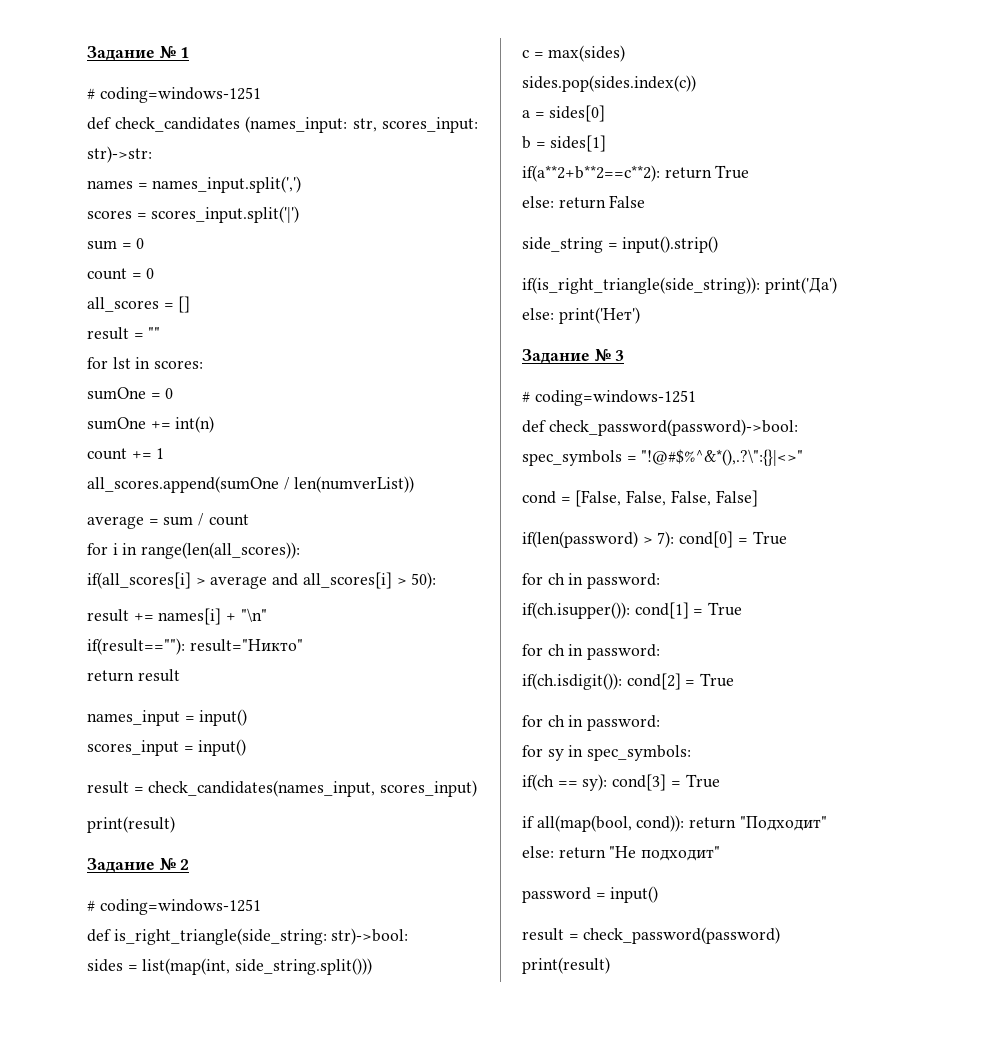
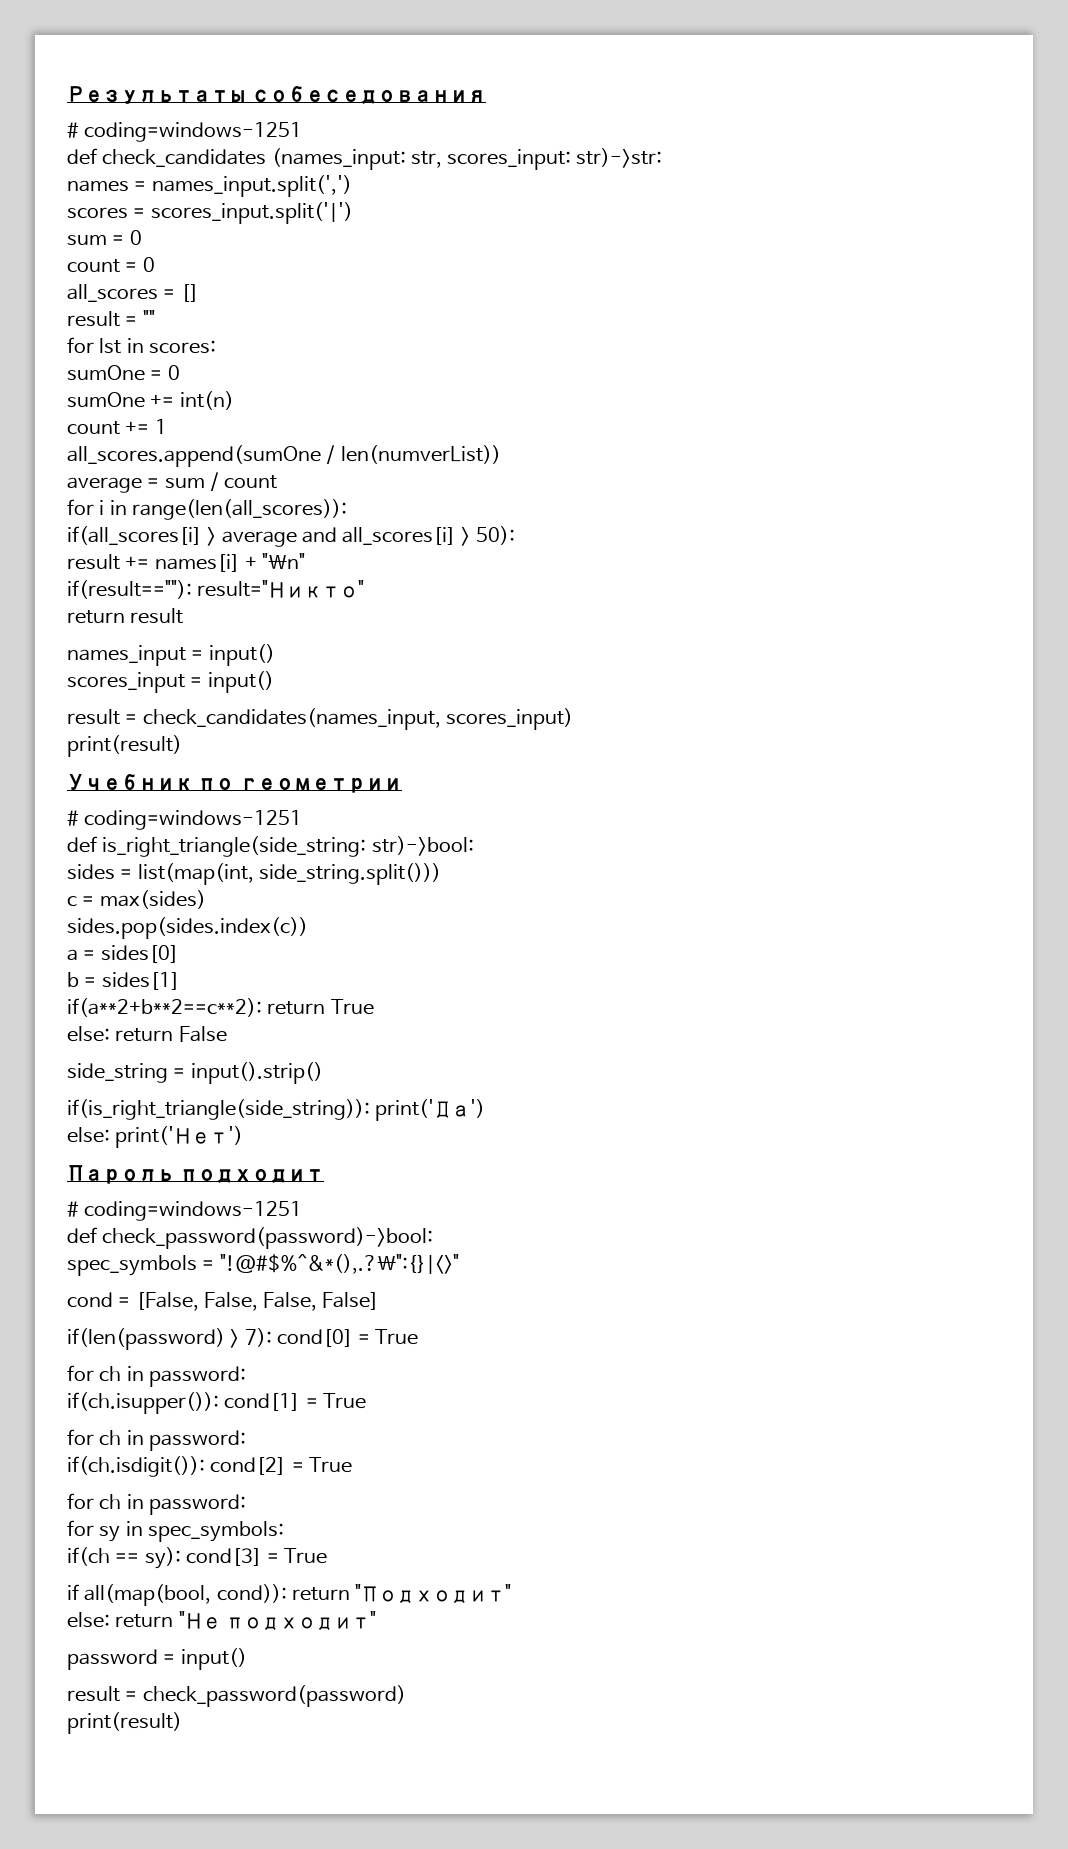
[87,46,190,61] Задание № 1 -> [67,85,487,104] Результаты собеседования
[87,858,190,873] Задание № 2 -> [67,773,402,793] Учебник по геометрии
[522,349,625,364] Задание № 3 -> [67,1165,325,1184] Пароль подходит

